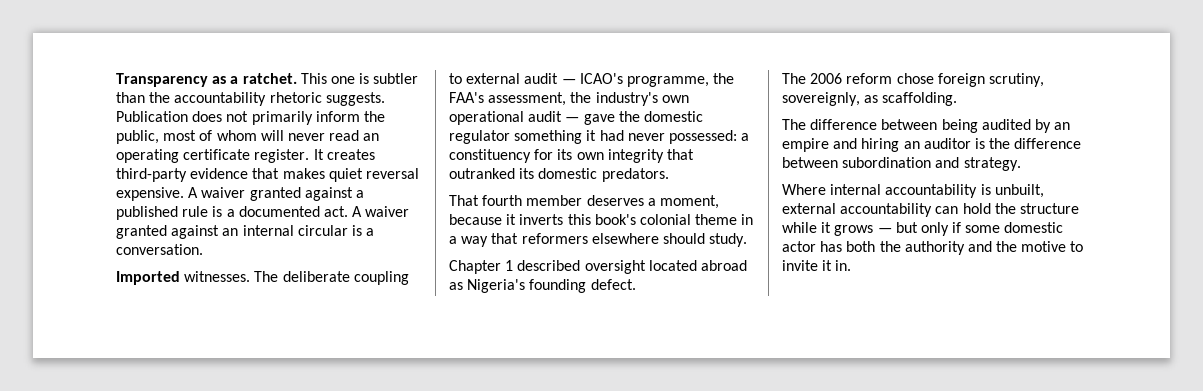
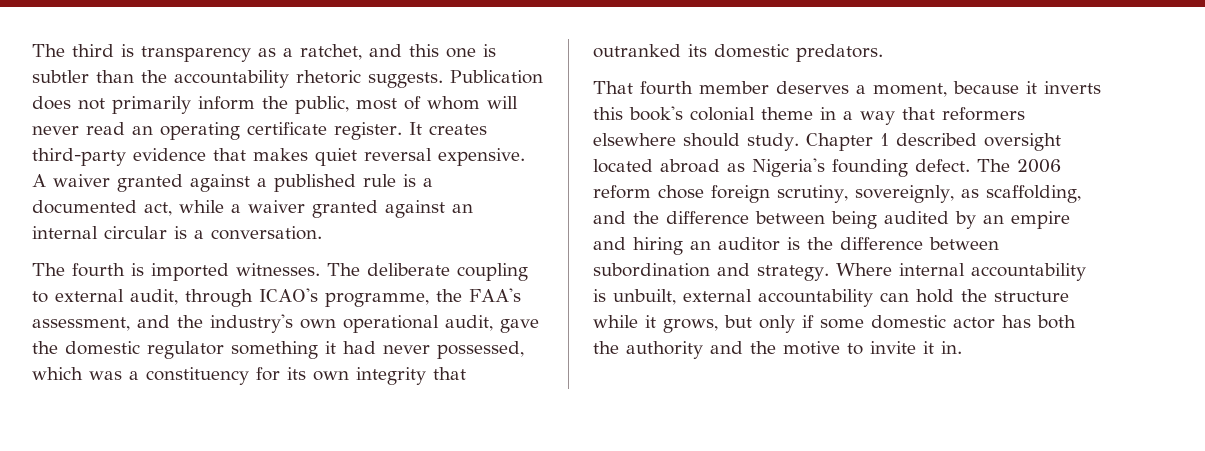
[116,73,327,87] Transparency as a ratchet. This -> [32,44,439,62] The third is transparency as a ratchet, and this
[323,206,363,217] act. A -> [144,200,241,216] act, while a
[116,271,180,285] Imported -> [32,263,229,281] The fourth is imported
[524,73,576,84] audit — -> [130,289,253,307] audit, through
(567, 99) none -> [137,315,170,328] and
[528,111,580,122] audit — -> [445,315,493,331] audit,
[668,130,737,144] possessed: -> [437,341,524,359] [32,367,122,380] possessed, which was
(748, 240) // -> (799, 142) none
(636, 284) // -> (970, 165) none
[882,92,958,106] [782,119,806,130] scaffolding. // The -> [985,185,1081,203] [593,211,659,224] scaffolding, and the
(1021, 164) // -> (829, 273) none
[834,225,892,236] grows — -> [663,319,718,333] grows,

